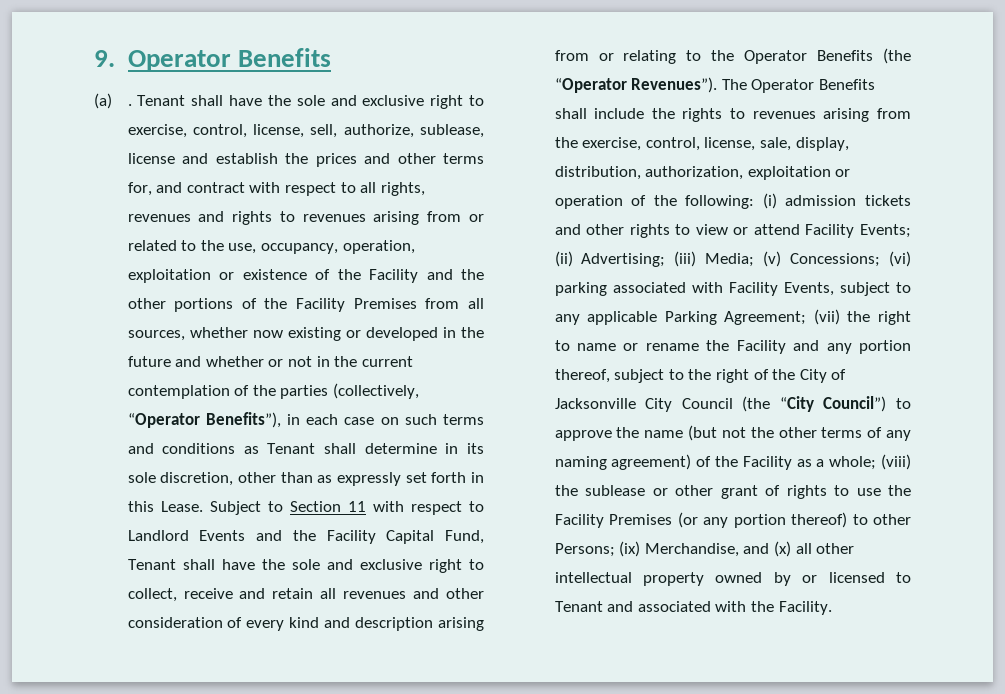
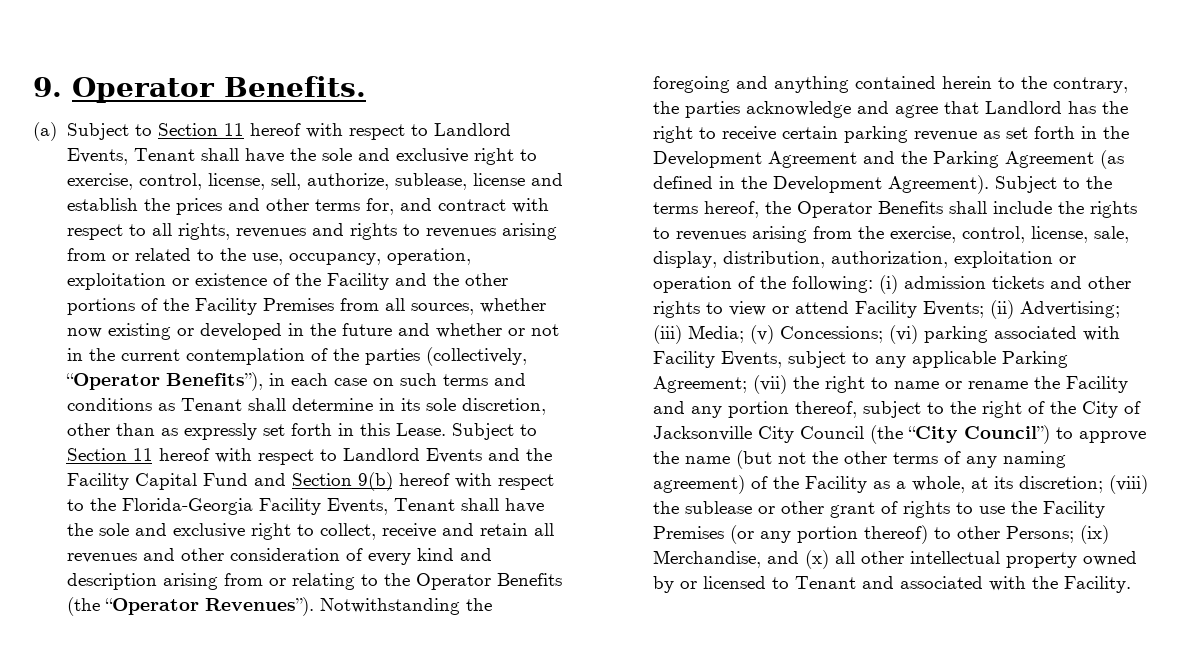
[237,48,331,67] Benefits -> [223,76,366,97] Benefits.
[127,104,132,106] . -> [66,123,511,140] [66,148,128,165] Subject to Section 11 hereof with respect to Landlord Events,
(366, 506) none -> [158,448,210,461] hereof
[444,530,484,544] Fund, -> [202,472,554,491] [66,498,388,515] Fund and Section 9(b) hereof with respect to the Florida-Georgia Facility Events,
[721,79,747,90] The -> [319,598,492,615] [652,76,1128,93] [652,101,1128,118] [652,126,1129,143] [652,150,1124,169] [652,175,1112,194] [652,201,791,218] Notwithstanding the foregoing and anything contained herein to the contrary, the parties acknowledge and agree that Landlord has the right to receive certain parking revenue as set forth in the Development Agreement and the Parking Agreement (as defined in the Development Agreement). Subject to the terms hereof, the
[829,456,877,470] whole; -> [911,476,1103,493] whole, at its discretion;

